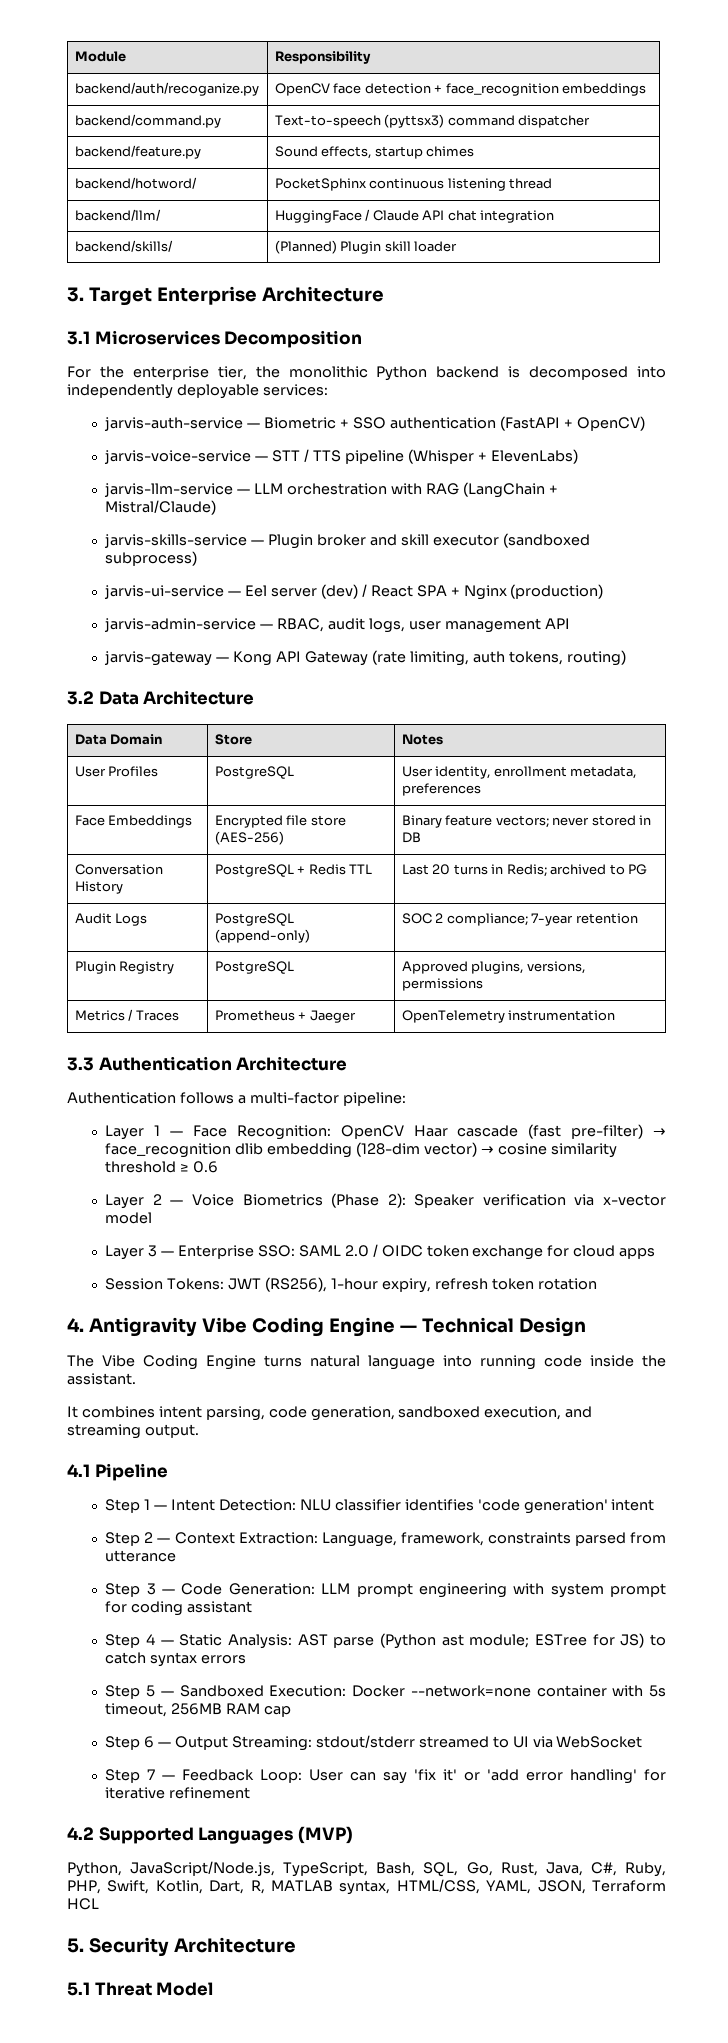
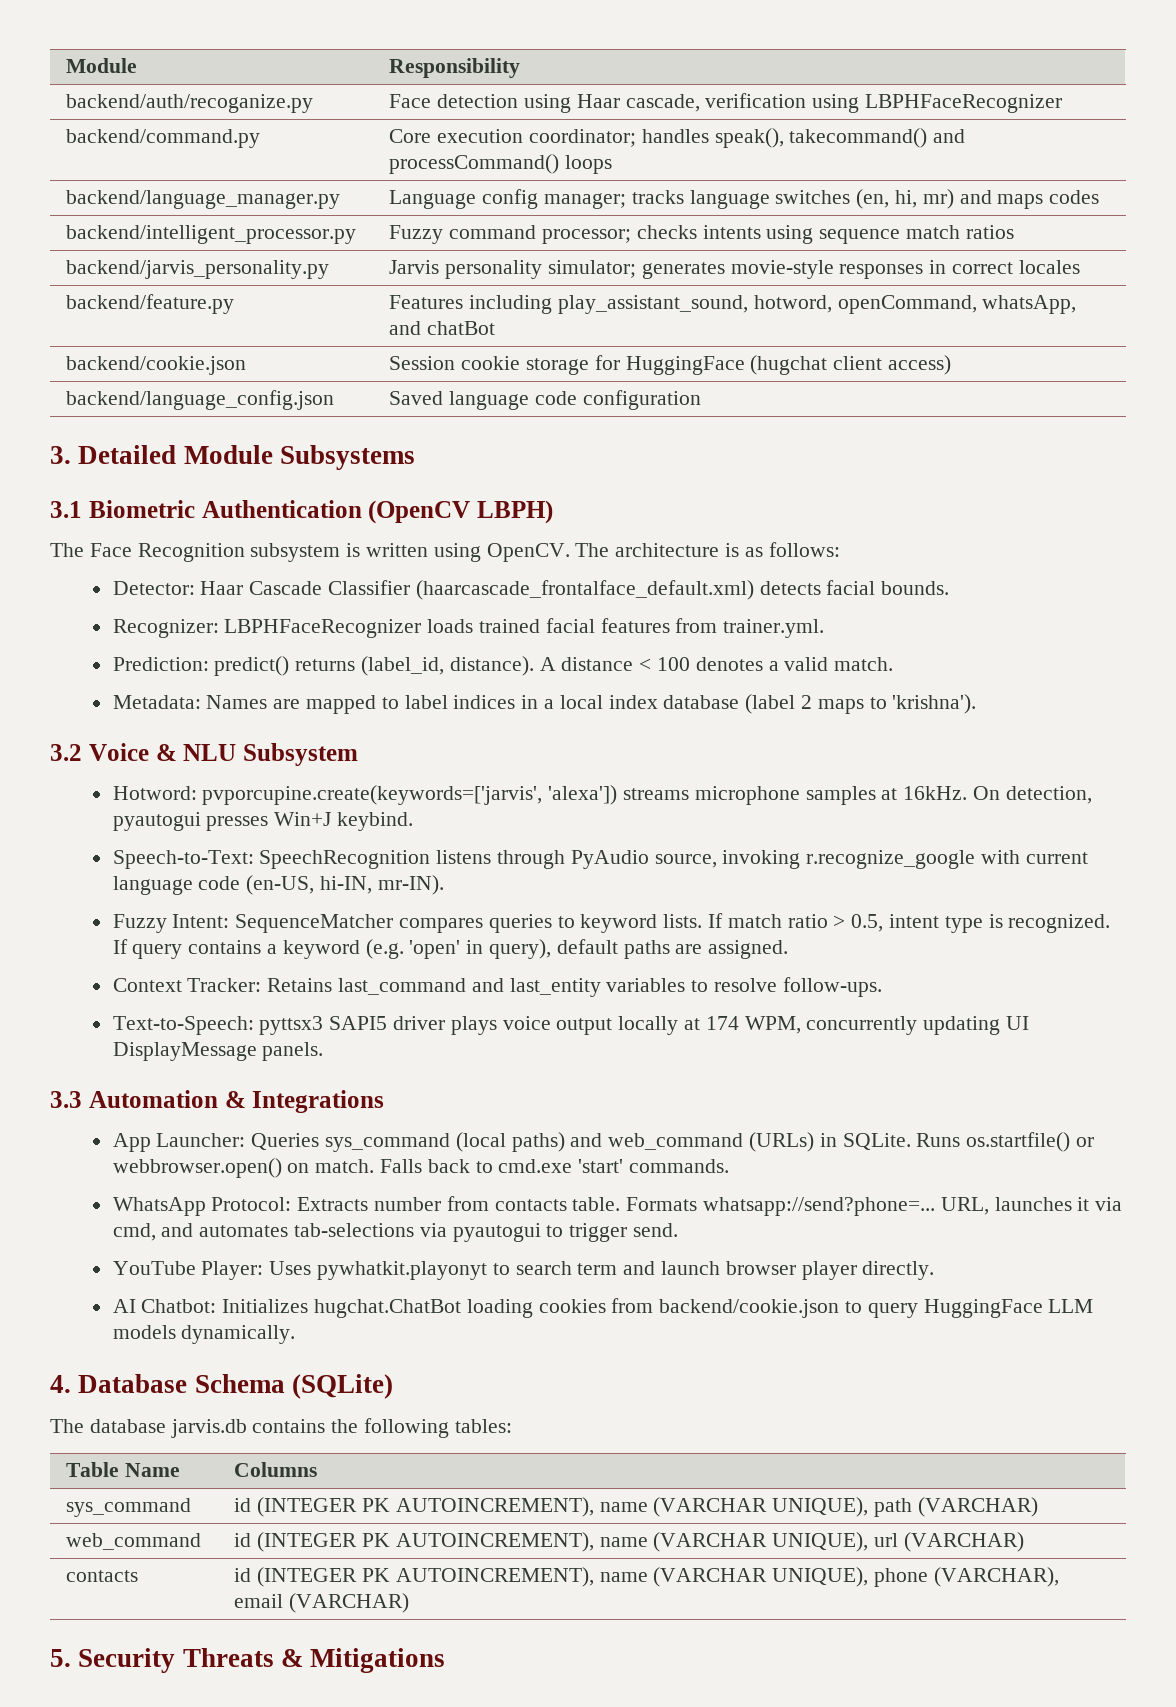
[274,83,647,96] [74,114,221,128] [274,114,591,128] [74,145,201,159] [274,146,475,159] [74,177,197,189] [274,178,553,191] [74,209,161,221] [274,209,555,223] [74,240,173,252] [274,240,458,254] [67,286,384,306] [67,330,363,348] [67,366,666,381] [67,384,328,399] [104,416,645,431] [104,449,578,464] [104,482,558,498] [105,500,217,515] [104,533,590,549] [105,551,198,566] [104,584,604,600] [104,618,570,633] [104,650,626,666] [67,690,255,705] [74,734,163,745] [214,734,252,745] [401,734,443,745] [74,766,159,777] [214,766,294,779] [401,766,637,779] [401,783,481,796] [74,815,193,828] [214,815,346,828] [214,831,284,845] [401,815,652,828] [401,832,421,843] [74,864,163,875] [74,881,123,894] [214,864,373,877] [401,864,648,877] [74,913,148,926] [214,913,294,926] [214,929,310,943] [401,913,638,926] [74,961,175,974] [214,961,294,974] [401,961,585,974] [401,978,483,991] [74,1009,179,1021] [214,1010,356,1023] [401,1010,616,1023] [67,1056,348,1071] [67,1092,406,1106] [105,1124,667,1140] [105,1142,617,1158] [105,1161,219,1173] [105,1193,666,1209] [105,1212,153,1224] [105,1244,656,1260] [105,1277,597,1293] [67,1317,586,1337] [67,1355,666,1370] [67,1373,136,1385] [67,1406,593,1421] [67,1424,199,1439] [67,1463,168,1481] [105,1499,655,1514] [105,1532,666,1547] [105,1550,177,1562] [105,1583,667,1598] [105,1601,253,1616] [105,1633,667,1649] [105,1652,247,1667] [105,1685,666,1699] [105,1703,292,1717] [105,1735,643,1751] [105,1769,666,1784] [105,1787,251,1799] [67,1826,353,1844] [67,1861,666,1877] [67,1879,666,1895] [67,1898,99,1910] [67,1937,296,1957] [67,1982,214,1996] OpenCV face detection + face_recognition embeddings // backend/command.py | Text-to-speech (pyttsx3) command dispatcher // backend/feature.py | Sound effects, startup chimes // backend/hotword/ | PocketSphinx continuous listening thread // backend/llm/ | HuggingFace / Claude API chat integration // backend/skills/ | (Planned) Plugin skill loader // 3. Target Enterprise Architecture // 3.1 Microservices Decomposition // For the enterprise tier, the monolithic Python backend is decomposed into independently deployable services: // jarvis-auth-service — Biometric + SSO authentication (FastAPI + OpenCV) // jarvis-voice-service — STT / TTS pipeline (Whisper + ElevenLabs) // jarvis-llm-service — LLM orchestration with RAG (LangChain + Mistral/Claude) // jarvis-skills-service — Plugin broker and skill executor (sandboxed subprocess) // jarvis-ui-service — Eel server (dev) / React SPA + Nginx (production) // jarvis-admin-service — RBAC, audit logs, user management API // jarvis-gateway — Kong API Gateway (rate limiting, auth tokens, routing) // 3.2 Data Architecture // Data Domain | Store | Notes // User Profiles | PostgreSQL | User identity, enrollment metadata, preferences // Face Embeddings | Encrypted file store (AES-256) | Binary feature vectors; never stored in DB // Conversation History | PostgreSQL + Redis TTL | Last 20 turns in Redis; archived to PG // Audit Logs | PostgreSQL (append-only) | SOC 2 compliance; 7-year retention // Plugin Registry | PostgreSQL | Approved plugins, versions, permissions // Metrics / Traces | Prometheus + Jaeger | OpenTelemetry instrumentation // 3.3 Authentication Architecture // Authentication follows a multi-factor pipeline: // Layer 1 — Face Recognition: OpenCV Haar cascade (fast pre-filter) → face_recognition dlib embedding (128-dim vector) → cosine similarity threshold ≥ 0.6 // Layer 2 — Voice Biometrics (Phase 2): Speaker verification via x-vector model // Layer 3 — Enterprise SSO: SAML 2.0 / OIDC token exchange for cloud apps // Session Tokens: JWT (RS256), 1-hour expiry, refresh token rotation // 4. Antigravity Vibe Coding Engine — Technical Design // The Vibe Coding Engine turns natural language into running code inside the assistant. // It combines intent parsing, code generation, sandboxed execution, and streaming output. // 4.1 Pipeline // Step 1 — Intent Detection: NLU classifier identifies 'code generation' intent // Step 2 — Context Extraction: Language, framework, constraints parsed from utterance // Step 3 — Code Generation: LLM prompt engineering with system prompt for coding assistant // Step 4 — Static Analysis: AST parse (Python ast module; ESTree for JS) to catch syntax errors // Step 5 — Sandboxed Execution: Docker --network=none container with 5s timeout, 256MB RAM cap // Step 6 — Output Streaming: stdout/stderr streamed to UI via WebSocket // Step 7 — Feedback Loop: User can say 'fix it' or 'add error handling' for iterative refinement // 4.2 Supported Languages (MVP) // Python, JavaScript/Node.js, TypeScript, Bash, SQL, Go, Rust, Java, C#, Ruby, PHP, Swift, Kotlin, Dart, R, MATLAB syntax, HTML/CSS, YAML, JSON, Terraform HCL // 5. Security Architecture // 5.1 Threat Model -> [389,93,1063,113] [66,129,261,148] [389,128,966,148] [389,154,613,174] [66,190,341,209] [389,189,1100,209] [66,225,357,244] [389,225,1014,244] [66,260,330,279] [389,260,1080,279] [66,294,235,314] [389,295,1077,314] [389,321,496,335] [66,356,247,375] [389,355,952,375] [66,390,335,410] [389,390,701,410] [50,445,415,470] [50,500,553,524] [50,542,840,562] [112,580,950,600] [112,618,825,638] [112,656,894,676] [112,694,977,714] [50,743,358,766] [112,785,1092,805] [112,812,413,831] [112,850,1088,869] [112,875,444,895] [112,913,1111,933] [112,939,789,959] [112,977,882,997] [112,1016,1029,1035] [112,1042,324,1061] [50,1090,385,1113] [112,1132,1094,1152] [112,1158,729,1178] [112,1196,1123,1216] [112,1223,678,1242] [112,1261,935,1280] [112,1298,1094,1318] [112,1325,296,1344] [50,1374,393,1399] [50,1418,512,1438] [66,1462,181,1477] [234,1462,318,1477] [66,1498,192,1517] [234,1497,1038,1517] [66,1533,202,1550] [234,1532,1024,1552] [66,1570,139,1582] [234,1567,1059,1587] [234,1593,410,1613] [50,1648,446,1673] Face detection using Haar cascade, verification using LBPHFaceRecognizer // backend/command.py | Core execution coordinator; handles speak(), takecommand() and processCommand() loops // backend/language_manager.py | Language config manager; tracks language switches (en, hi, mr) and maps codes // backend/intelligent_processor.py | Fuzzy command processor; checks intents using sequence match ratios // backend/jarvis_personality.py | Jarvis personality simulator; generates movie-style responses in correct locales // backend/feature.py | Features including play_assistant_sound, hotword, openCommand, whatsApp, and chatBot // backend/cookie.json | Session cookie storage for HuggingFace (hugchat client access) // backend/language_config.json | Saved language code configuration // 3. Detailed Module Subsystems // 3.1 Biometric Authentication (OpenCV LBPH) // The Face Recognition subsystem is written using OpenCV. The architecture is as follows: // Detector: Haar Cascade Classifier (haarcascade_frontalface_default.xml) detects facial bounds. // Recognizer: LBPHFaceRecognizer loads trained facial features from trainer.yml. // Prediction: predict() returns (label_id, distance). A distance < 100 denotes a valid match. // Metadata: Names are mapped to label indices in a local index database (label 2 maps to 'krishna'). // 3.2 Voice & NLU Subsystem // Hotword: pvporcupine.create(keywords=['jarvis', 'alexa']) streams microphone samples at 16kHz. On detection, pyautogui presses Win+J keybind. // Speech-to-Text: SpeechRecognition listens through PyAudio source, invoking r.recognize_google with current language code (en-US, hi-IN, mr-IN). // Fuzzy Intent: SequenceMatcher compares queries to keyword lists. If match ratio > 0.5, intent type is recognized. If query contains a keyword (e.g. 'open' in query), default paths are assigned. // Context Tracker: Retains last_command and last_entity variables to resolve follow-ups. // Text-to-Speech: pyttsx3 SAPI5 driver plays voice output locally at 174 WPM, concurrently updating UI DisplayMessage panels. // 3.3 Automation & Integrations // App Launcher: Queries sys_command (local paths) and web_command (URLs) in SQLite. Runs os.startfile() or webbrowser.open() on match. Falls back to cmd.exe 'start' commands. // WhatsApp Protocol: Extracts number from contacts table. Formats whatsapp://send?phone=... URL, launches it via cmd, and automates tab-selections via pyautogui to trigger send. // YouTube Player: Uses pywhatkit.playonyt to search term and launch browser player directly. // AI Chatbot: Initializes hugchat.ChatBot loading cookies from backend/cookie.json to query HuggingFace LLM models dynamically. // 4. Database Schema (SQLite) // The database jarvis.db contains the following tables: // Table Name | Columns // sys_command | id (INTEGER PK AUTOINCREMENT), name (VARCHAR UNIQUE), path (VARCHAR) // web_command | id (INTEGER PK AUTOINCREMENT), name (VARCHAR UNIQUE), url (VARCHAR) // contacts | id (INTEGER PK AUTOINCREMENT), name (VARCHAR UNIQUE), phone (VARCHAR), email (VARCHAR) // 5. Security Threats & Mitigations

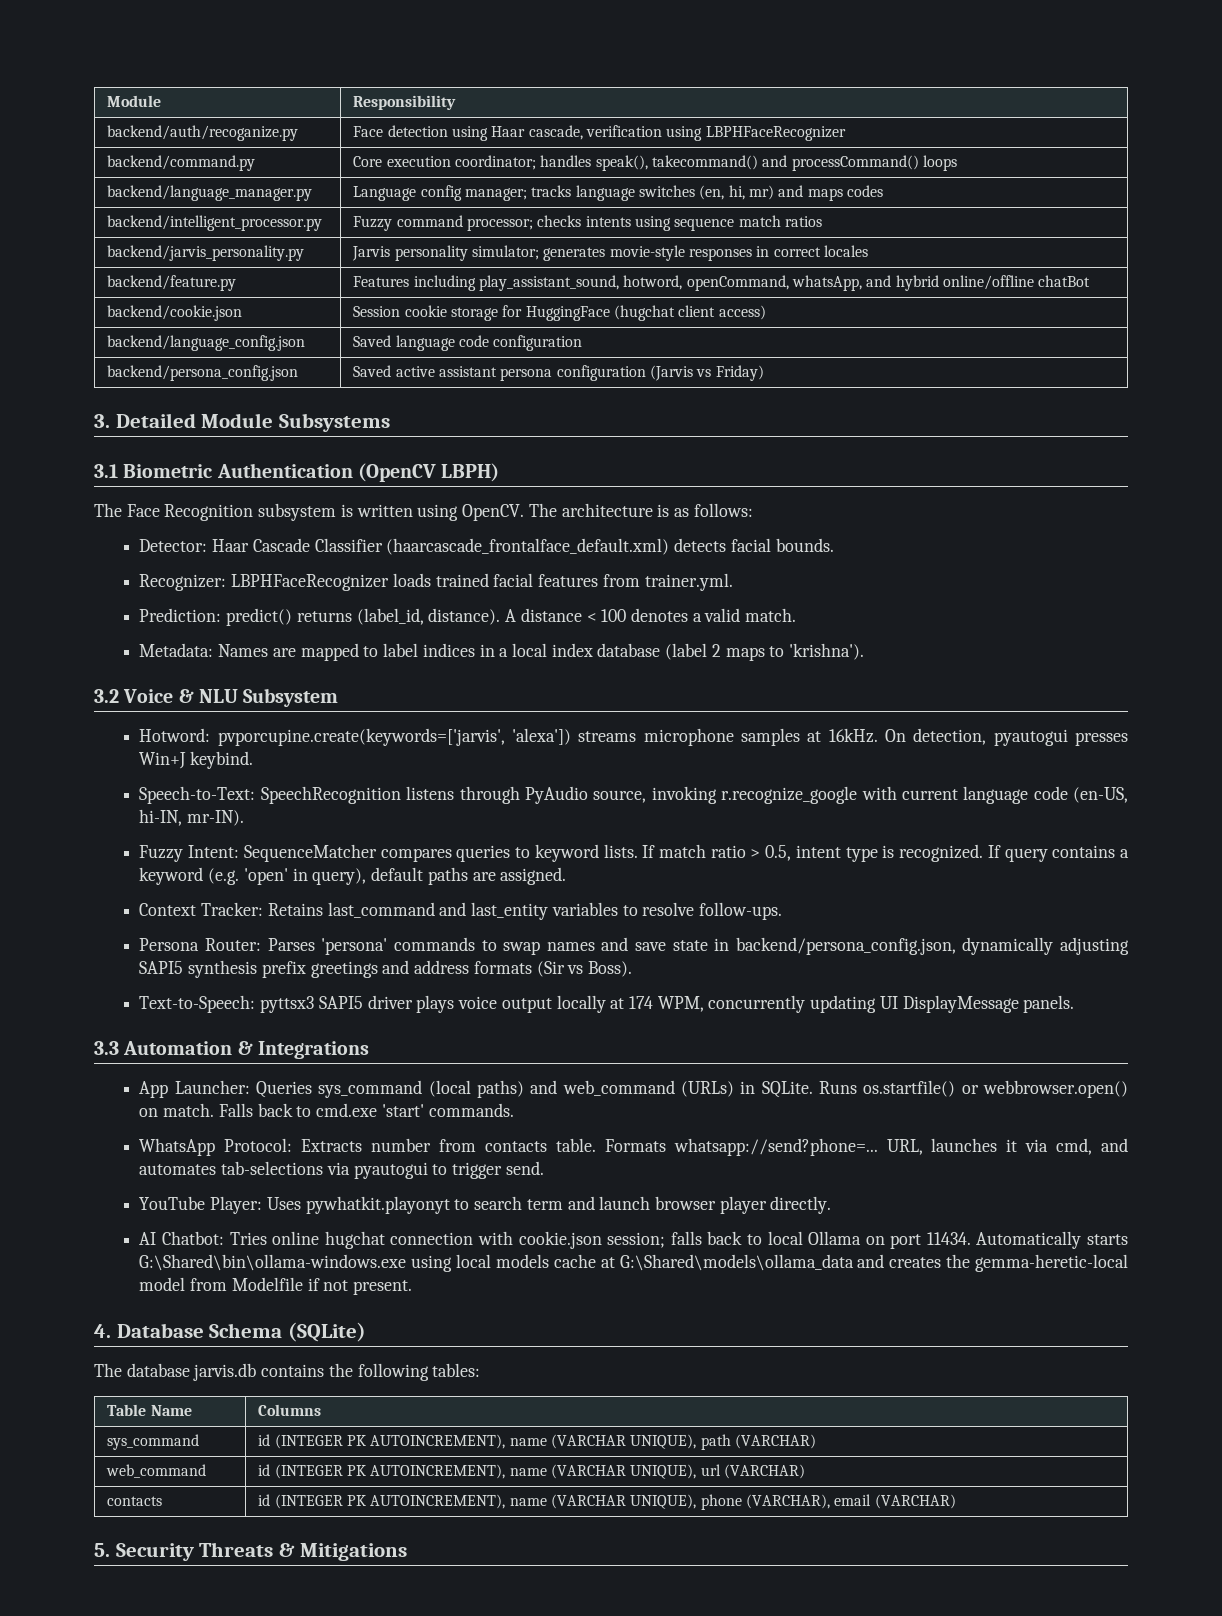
(422, 328) none -> [895,275,1035,291] hybrid online/offline
(701, 400) none -> [107,365,299,381] [353,365,764,381] // backend/persona_config.json | Saved active assistant persona configuration (Jarvis vs Friday)
(882, 987) none -> [139,937,1129,955] [139,960,633,978] // Persona Router: Parses 'persona' commands to swap names and save state in backend/persona_config.json, dynamically adjusting SAPI5 synthesis prefix greetings and address formats (Sir vs Boss).
[222,1298,1094,1318] [112,1325,296,1344] Initializes hugchat.ChatBot loading cookies from backend/cookie.json to query HuggingFace LLM models dynamically. -> [229,1231,1129,1249] [139,1254,1128,1272] [139,1277,413,1295] Tries online hugchat connection with cookie.json session; falls back to local Ollama on port 11434. Automatically starts G:\Shared\bin\ollama-windows.exe using local models cache at G:\Shared\models\ollama_data and creates the gemma-heretic-local model from Modelfile if not present.

